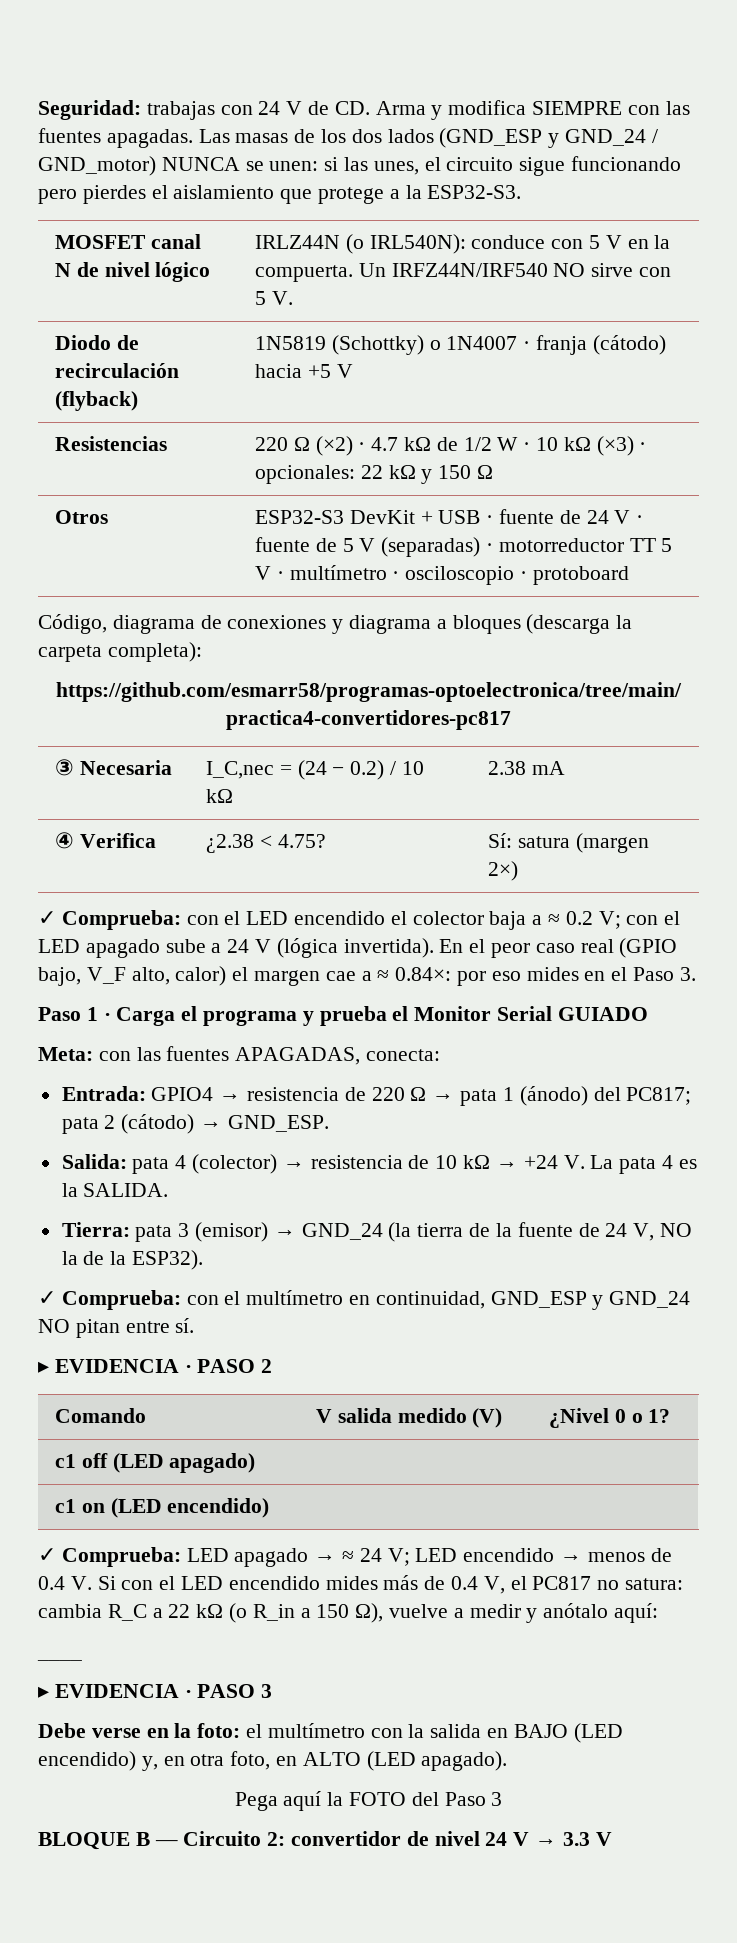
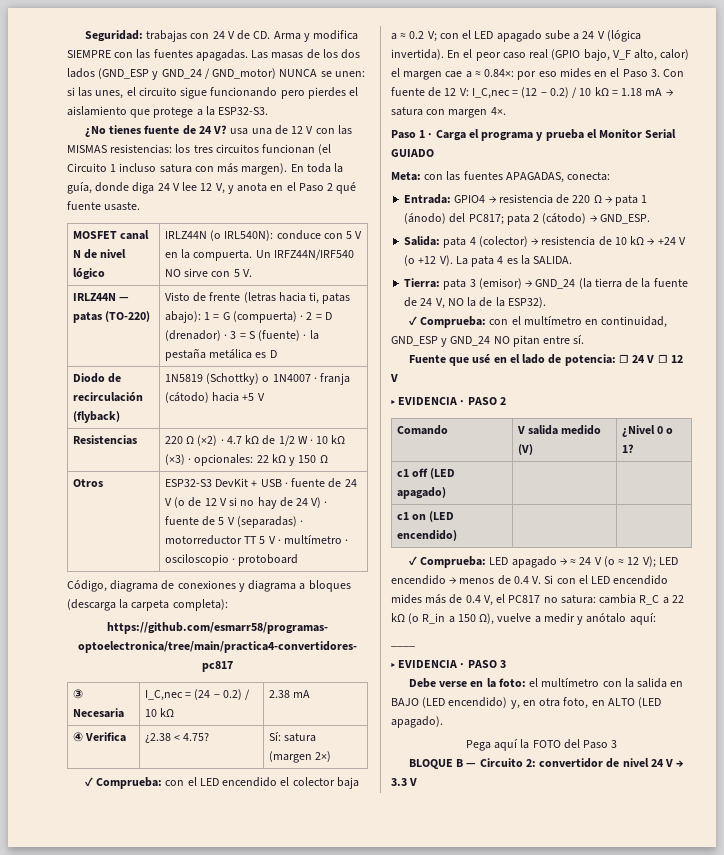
(522, 192) none -> [84,125,352,137] [67,144,332,155] [67,163,344,175] [67,182,357,194] [67,201,141,211] // ¿No tienes fuente de 24 V? usa una de 12 V con las MISMAS resistencias: los tres circuitos funcionan (el Circuito 1 incluso satura con más margen). En toda la guía, donde diga 24 V lee 12 V, y anota en el Paso 2 qué fuente usaste.
(293, 298) none -> [72,293,130,301] [72,311,151,323] [164,292,351,304] [164,311,332,323] [164,330,319,341] [164,348,277,361] // IRLZ44N — patas (TO-220) | Visto de frente (letras hacia ti, patas abajo): 1 = G (compuerta) · 2 = D (drenador) · 3 = S (fuente) · la pestaña metálica es D
(631, 517) none -> [174,497,322,509] (o de 12 V si no hay de 24 V)
(696, 974) none -> [663,69,685,77] [391,87,674,99] [391,107,506,118] Con fuente de 12 V: I_C,nec = (12 − 0.2) / 10 kΩ = 1.18 mA → satura con margen 4×.
[563,1155,585,1169] V. -> [678,237,686,245] [404,255,453,266] V (o +12 V).
(195, 1325) none -> [408,354,683,366] [390,374,398,382] // Fuente que usé en el lado de potencia: ☐ 24 V ☐ 12 V
[387,1548,410,1566] V; -> [594,556,656,568] V (o ≈ 12 V);

